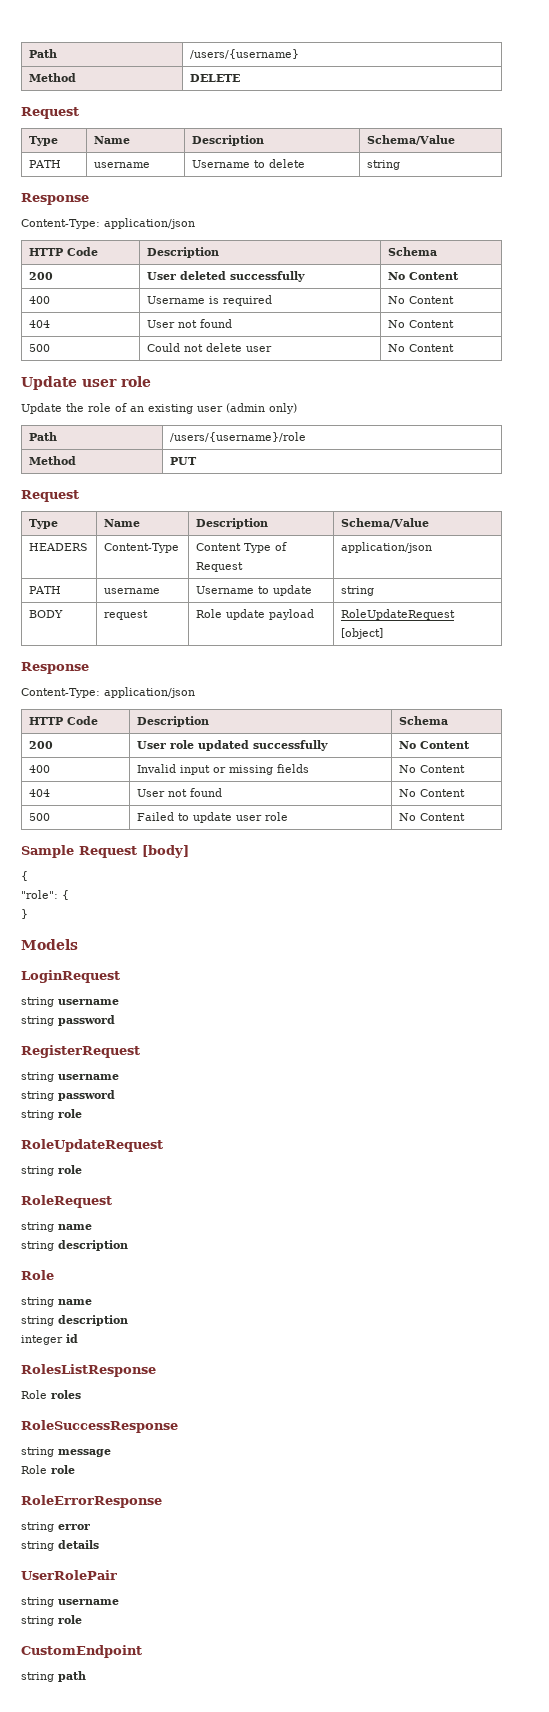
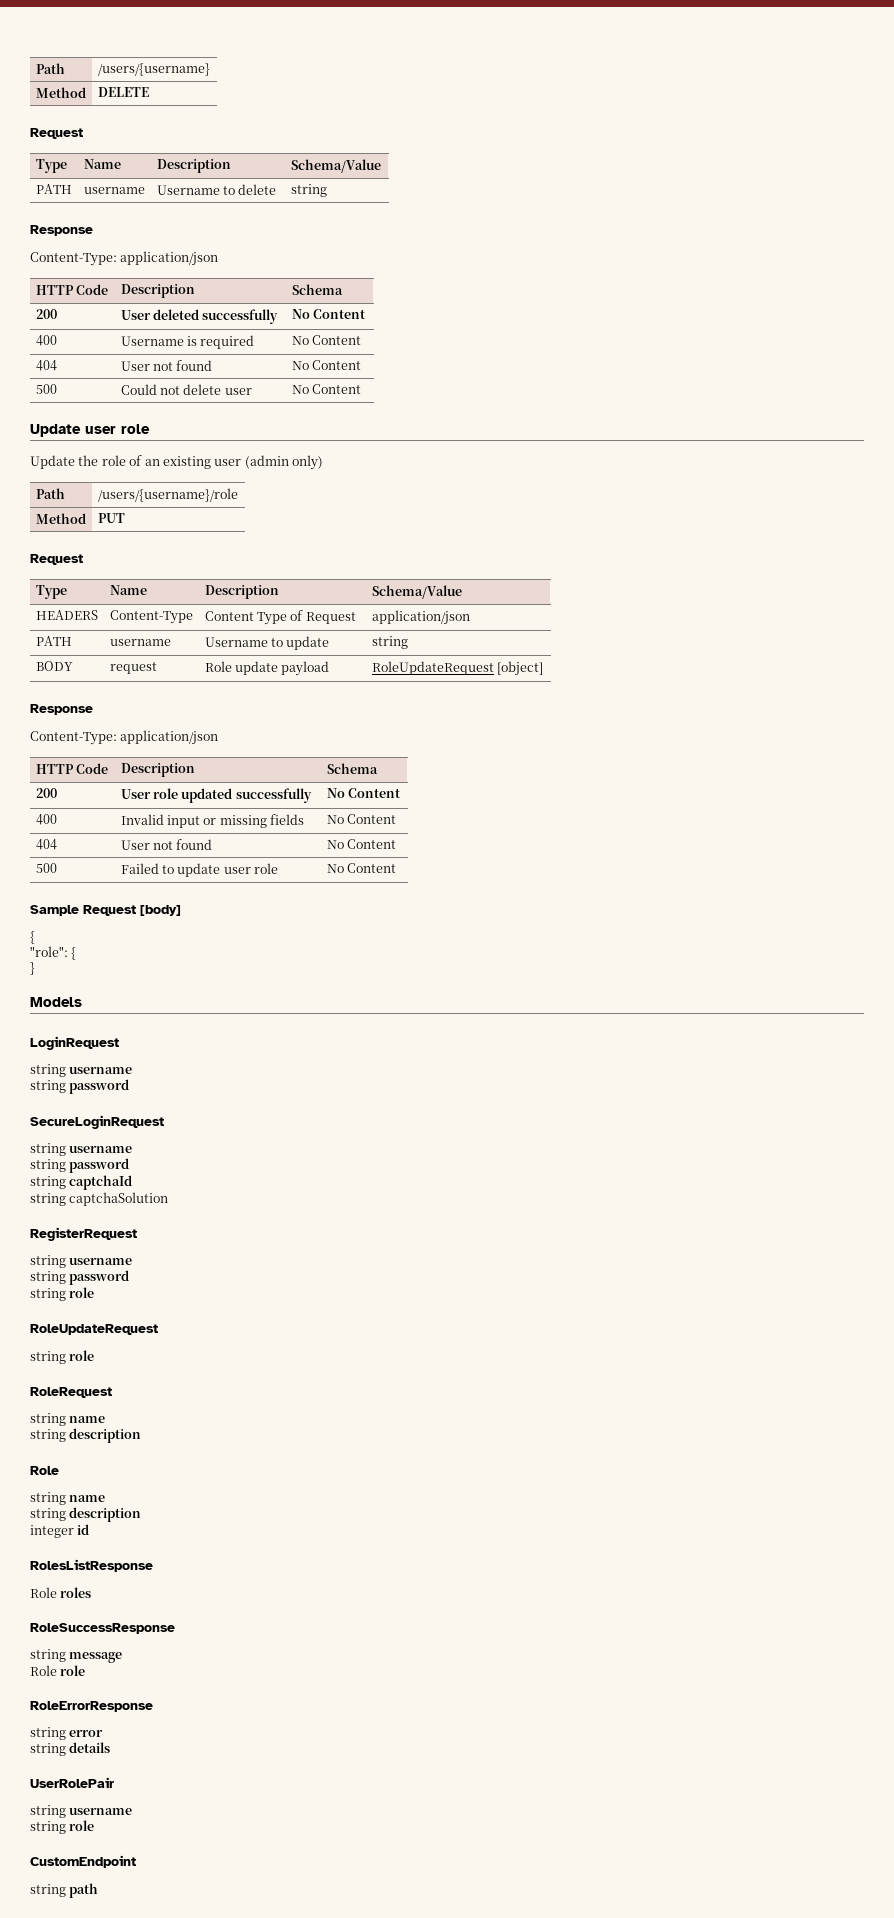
(115, 1020) none -> [30,1115,164,1129] [30,1143,133,1156] [30,1158,130,1173] [30,1175,133,1190] [30,1192,169,1206] // SecureLoginRequest // string username // string password // string captchaId // string captchaSolution

